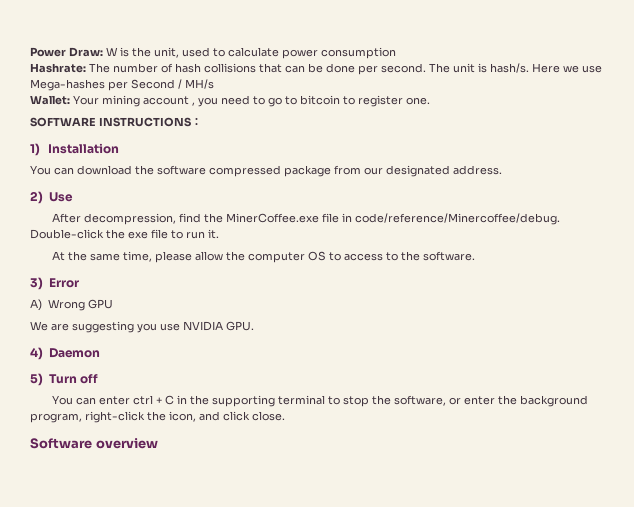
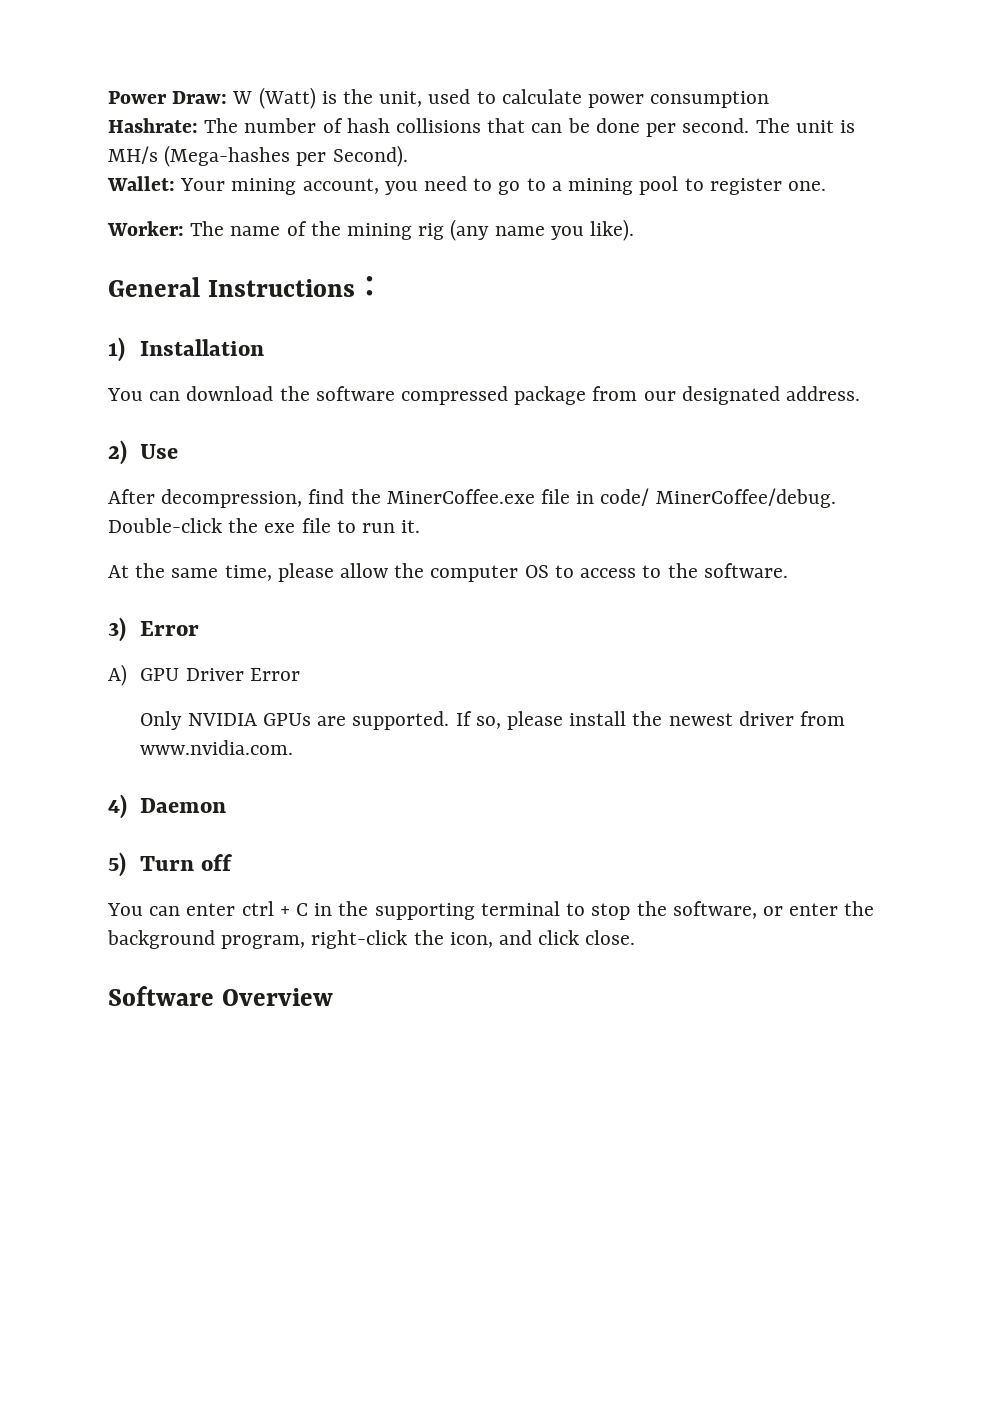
(118, 51) none -> [258,87,316,109] (Watt)
[490,63,602,73] [30,79,214,91] hash/s. Here we use Mega-hashes per Second / MH/s -> [108,145,408,167] MH/s (Mega-hashes per Second).
[143,96,195,106] account , -> [302,178,379,194] account,
[300,95,340,105] bitcoin -> [551,176,679,195] a mining pool
[30,117,191,127] SOFTWARE INSTRUCTIONS -> [107,219,635,241] [108,277,355,297] Worker: The name of the mining rig (any name you like). // General Instructions
[355,213,561,225] code/reference/Minercoffee/debug. -> [600,488,836,508] code/ MinerCoffee/debug.
[48,299,86,311] Wrong -> (127, 675) none
[30,321,254,333] // We are suggesting you use NVIDIA GPU. -> [185,668,300,681] [140,711,845,730] [140,740,294,755] Driver Error // Only NVIDIA GPUs are supported. If so, please install the newest driver from www.nvidia.com.
[95,438,158,449] overview -> [221,988,333,1006] Overview

